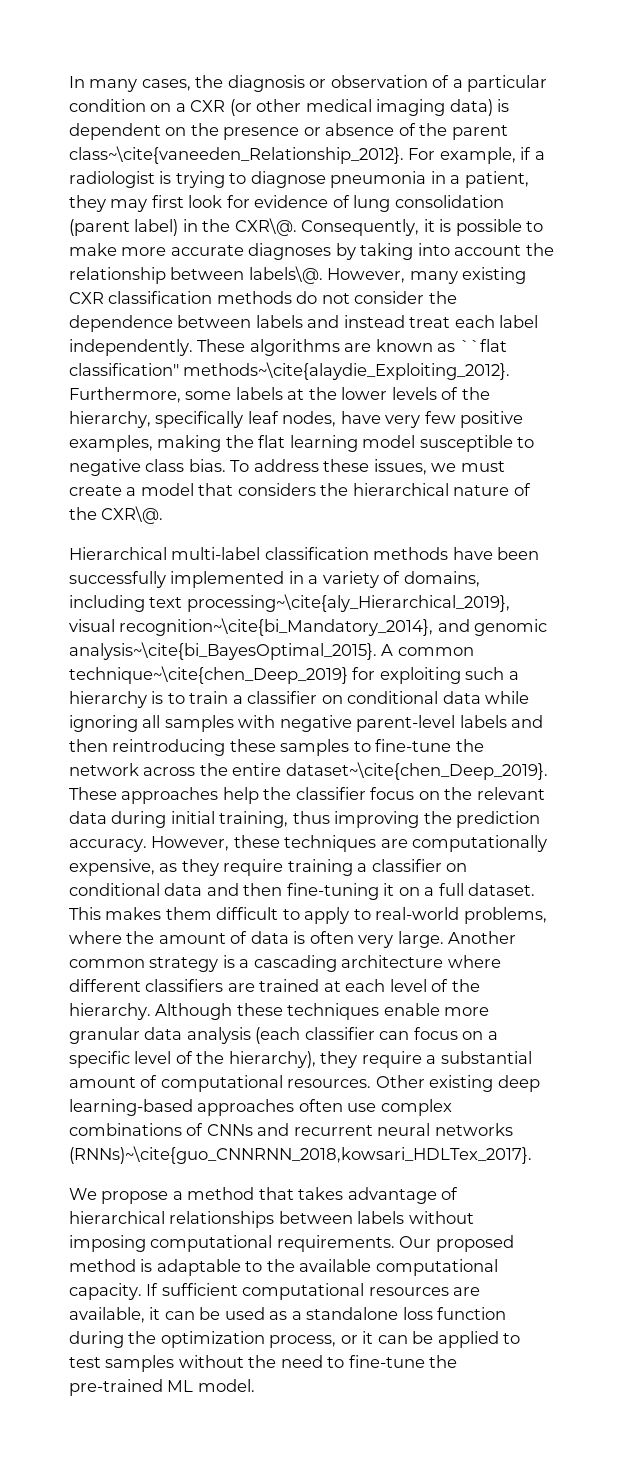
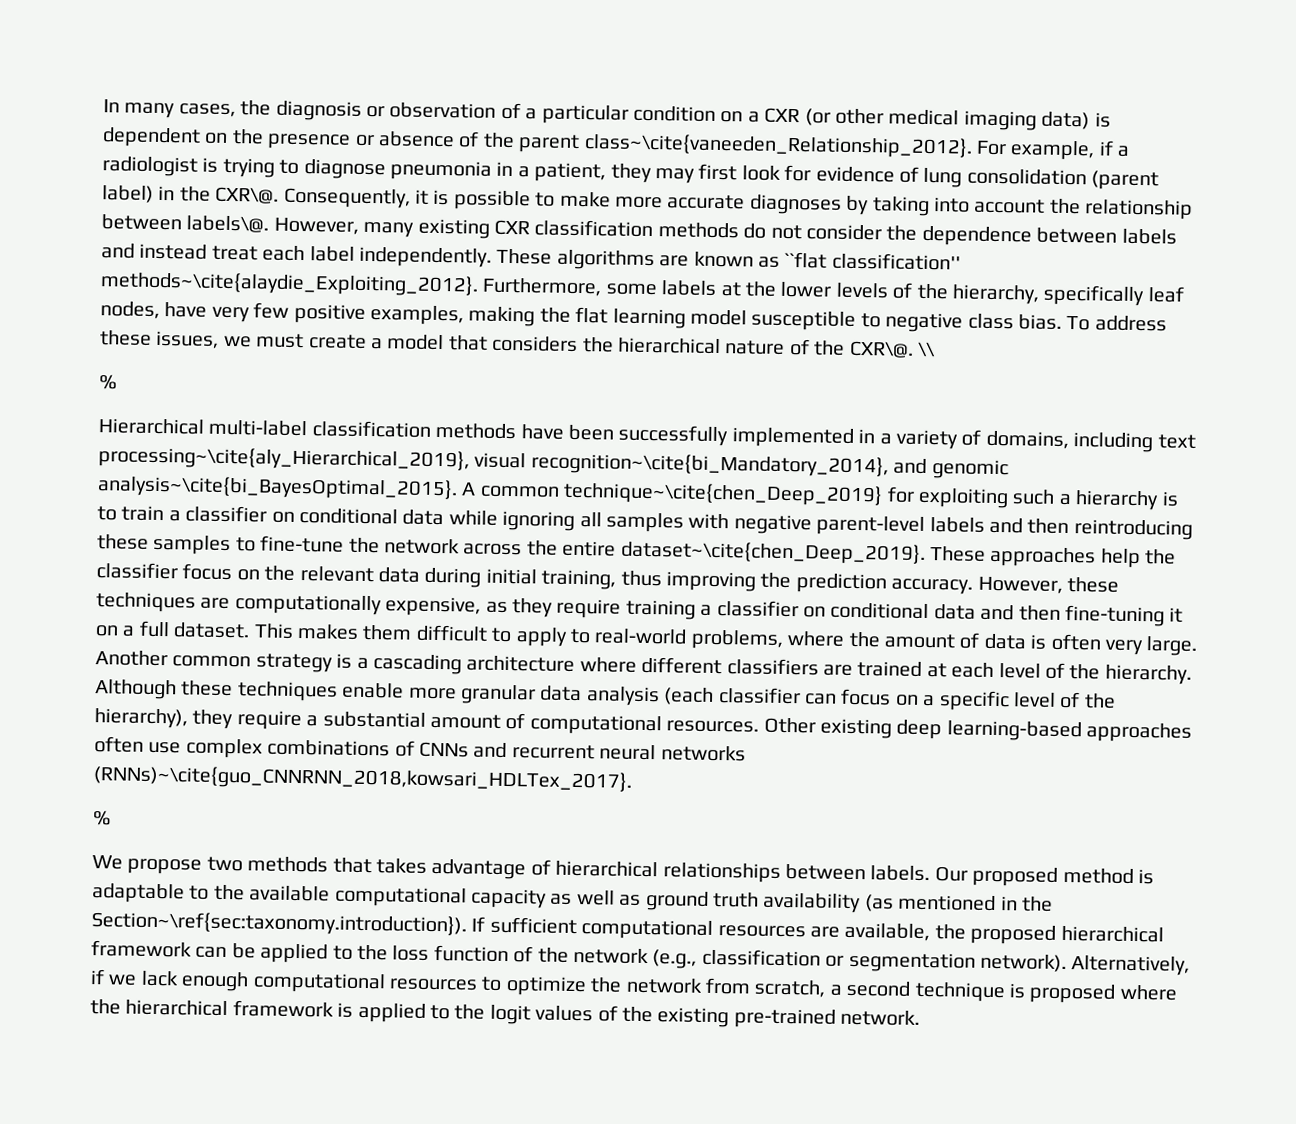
(164, 515) none -> [916,341,936,358] [99,374,117,390] \\ // %
(532, 1155) none -> [93,810,111,826] // %
[172,1187,255,1200] a method -> [206,856,329,873] two methods
[357,1211,474,1224] [69,1235,395,1252] labels without imposing computational requirements. -> [870,865,931,882] labels.
[69,1283,142,1300] capacity. -> [471,888,1053,914] [91,911,467,937] capacity as well as ground truth availability (as mentioned in the Section~\ref{sec:taxonomy.introduction}).
[149,1307,507,1320] [69,1331,521,1348] [69,1355,458,1372] [69,1379,255,1396] it can be used as a standalone loss function during the optimization process, or it can be applied to test samples without the need to fine-tune the pre-trained ML model. -> [934,924,1164,945] [91,940,1191,976] [90,969,1177,1004] [90,999,921,1029] the proposed hierarchical framework can be applied to the loss function of the network (e.g., classification or segmentation network). Alternatively, if we lack enough computational resources to optimize the network from scratch, a second technique is proposed where the hierarchical framework is applied to the logit values of the existing pre-trained network.

